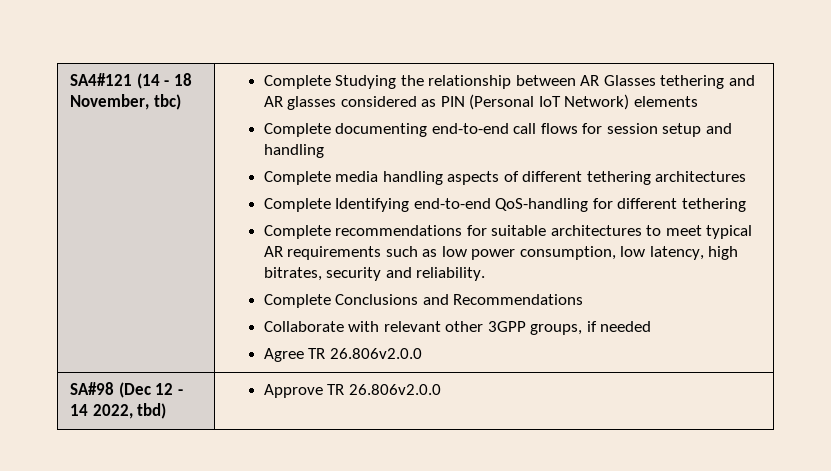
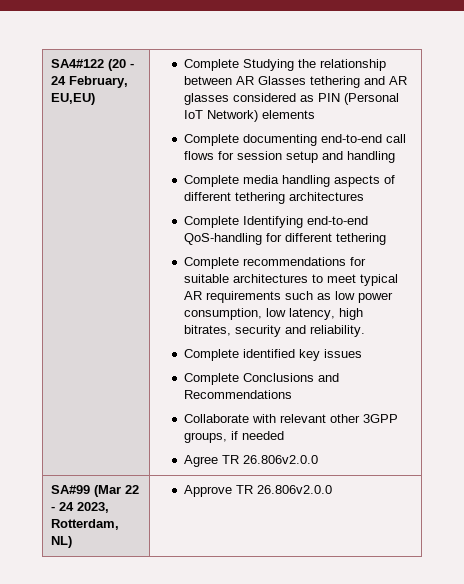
[70,73,192,89] [70,94,181,110] SA4#121 (14 - 18 November, tbc) -> [51,59,135,71] [51,76,129,88] [51,93,96,105] SA4#122 (20 - 24 February, EU,EU)
(486, 274) none -> [183,349,362,361] // Complete identified key issues
[70,382,183,398] [70,403,167,419] SA#98 (Dec 12 - 14 2022, tbd) -> [51,485,140,497] [51,502,110,513] [51,519,120,530] [51,536,73,548] SA#99 (Mar 22 - 24 2023, Rotterdam, NL)

